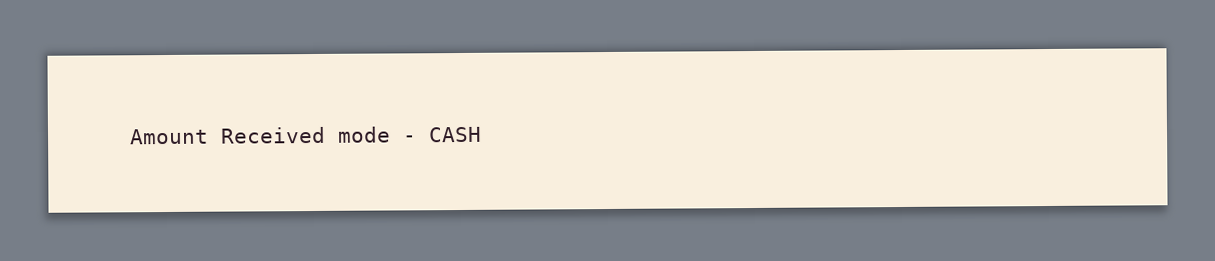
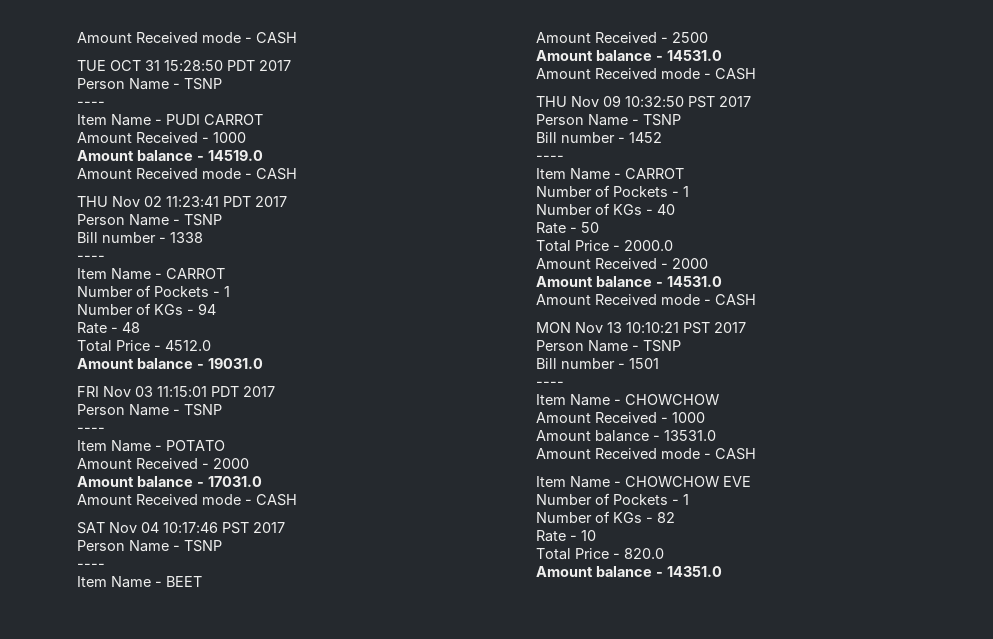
[129,126,482,145] Amount Received mode - CASH -> [77,32,297,44] [77,60,291,71] [77,78,222,90] [77,101,105,107] [77,114,263,126] [77,132,246,143] [77,150,263,161] [77,168,297,180] [77,196,287,207] [77,214,222,226] [77,232,203,243] [77,255,105,261] [77,268,225,280] [77,285,230,297] [77,303,216,315] [77,322,140,334] [77,340,211,352] [77,358,263,369] [77,386,275,397] [77,404,222,416] [77,427,105,433] [77,440,225,452] [77,458,249,469] [77,476,262,487] [77,494,297,506] [77,522,285,534] [77,540,222,552] [77,563,105,569] [77,576,202,588] [536,32,708,43] [536,50,722,61] [536,68,756,80] [536,95,751,108] [536,114,681,126] [536,132,662,143] [536,155,564,161] [536,168,684,180] [536,185,689,197] [536,203,675,215] [536,222,599,234] [536,240,673,252] [536,258,708,269] [536,276,722,287] [536,294,756,306] [536,322,746,334] [536,340,681,352] [536,358,659,369] [536,381,564,387] [536,394,719,406] [536,412,705,423] [536,430,716,442] [536,448,756,460] [536,476,751,488] [536,493,689,505] [536,511,675,523] [536,530,596,542] [536,548,664,560] [536,566,722,577] Amount Received mode - CASH // TUE OCT 31 15:28:50 PDT 2017 // Person Name - TSNP // ---- // Item Name - PUDI CARROT // Amount Received - 1000 // Amount balance - 14519.0 // Amount Received mode - CASH // THU Nov 02 11:23:41 PDT 2017 // Person Name - TSNP // Bill number - 1338 // ---- // Item Name - CARROT // Number of Pockets - 1 // Number of KGs - 94 // Rate - 48 // Total Price - 4512.0 // Amount balance - 19031.0 // FRI Nov 03 11:15:01 PDT 2017 // Person Name - TSNP // ---- // Item Name - POTATO // Amount Received - 2000 // Amount balance - 17031.0 // Amount Received mode - CASH // SAT Nov 04 10:17:46 PST 2017 // Person Name - TSNP // ---- // Item Name - BEET // Amount Received - 2500 // Amount balance - 14531.0 // Amount Received mode - CASH // THU Nov 09 10:32:50 PST 2017 // Person Name - TSNP // Bill number - 1452 // ---- // Item Name - CARROT // Number of Pockets - 1 // Number of KGs - 40 // Rate - 50 // Total Price - 2000.0 // Amount Received - 2000 // Amount balance - 14531.0 // Amount Received mode - CASH // MON Nov 13 10:10:21 PST 2017 // Person Name - TSNP // Bill number - 1501 // ---- // Item Name - CHOWCHOW // Amount Received - 1000 // Amount balance - 13531.0 // Amount Received mode - CASH // Item Name - CHOWCHOW EVE // Number of Pockets - 1 // Number of KGs - 82 // Rate - 10 // Total Price - 820.0 // Amount balance - 14351.0

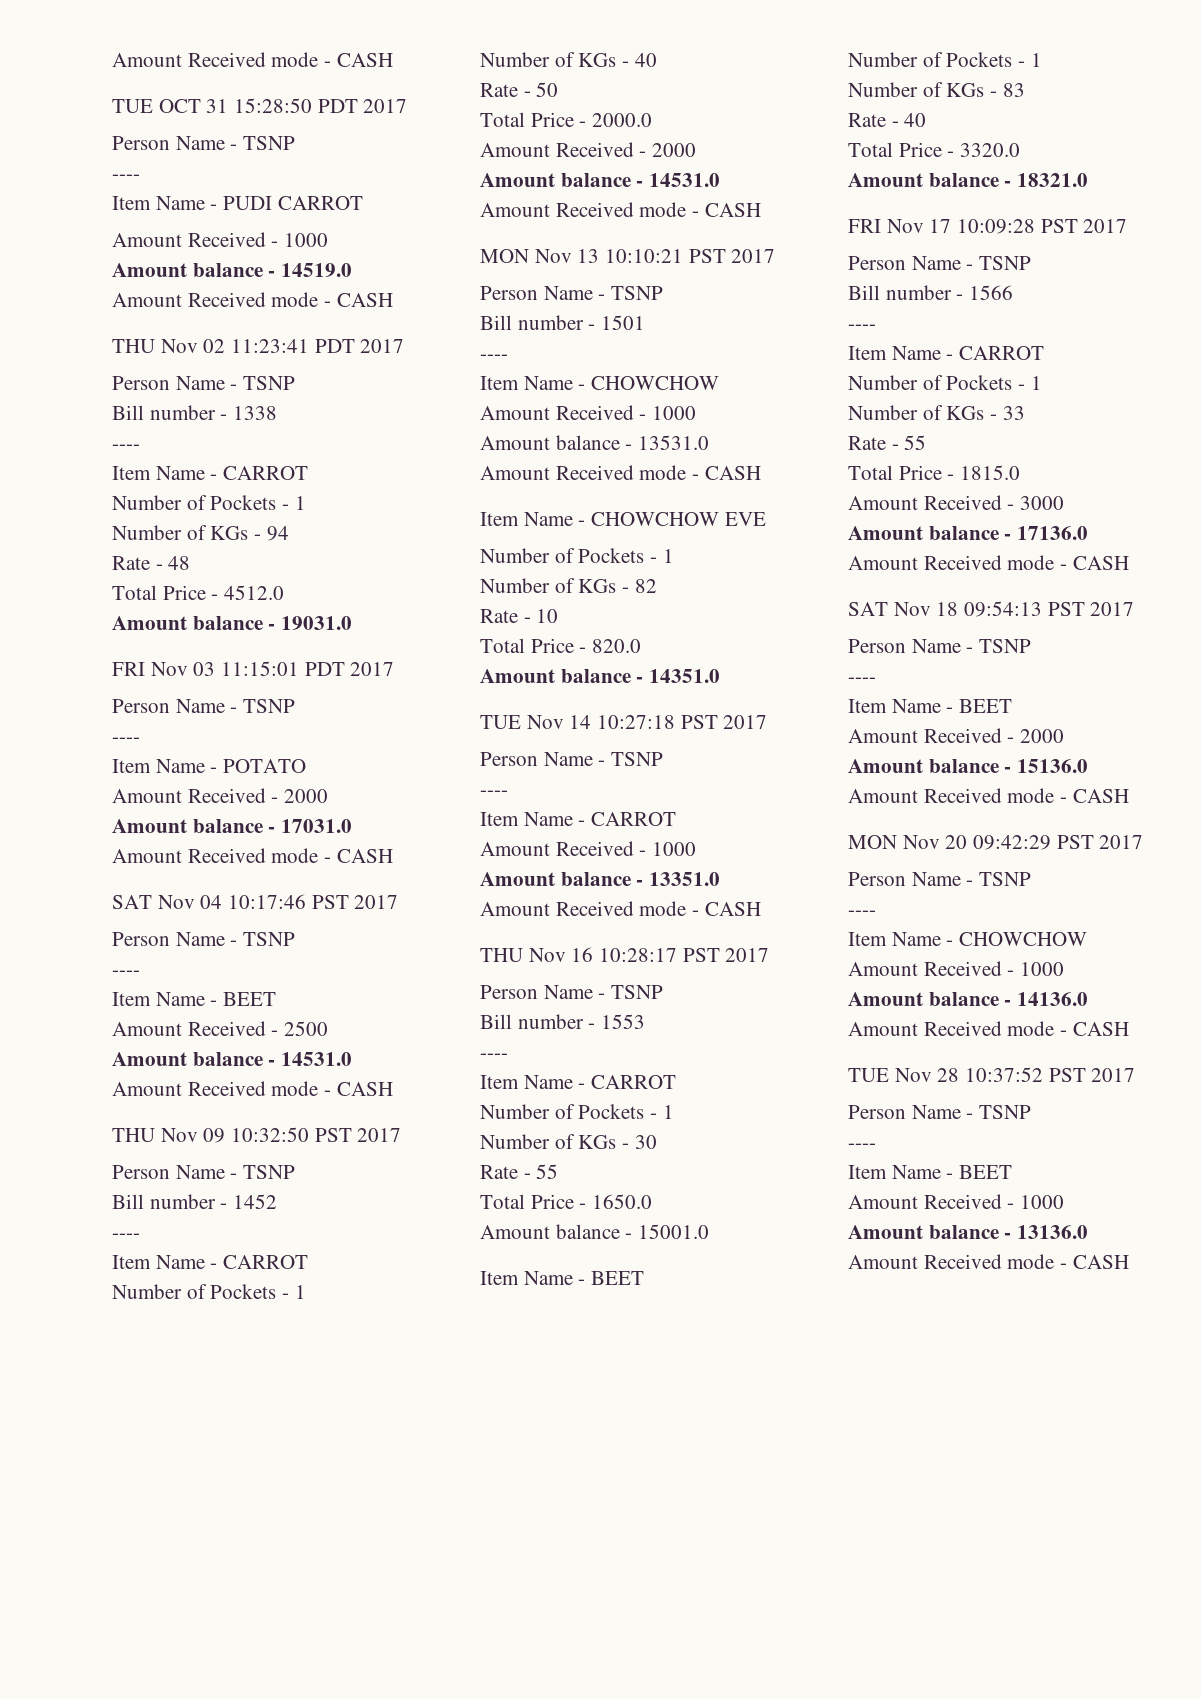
(722, 571) none -> [480,715,768,729] [480,752,664,766] [480,790,508,796] [480,812,677,826] [480,841,697,856] [480,872,721,886] [480,901,761,916] [480,947,770,962] [480,985,664,999] [480,1014,646,1029] [480,1053,508,1059] [480,1075,677,1089] [480,1104,674,1119] [480,1134,657,1149] [480,1164,559,1179] [480,1194,653,1209] [480,1224,710,1239] [480,1271,645,1285] [848,52,1042,67] [848,82,1025,97] [848,113,927,127] [848,142,1021,157] [848,173,1089,187] [848,219,1128,234] [848,256,1032,270] [848,285,1014,300] [848,324,876,330] [848,346,1045,360] [848,375,1042,390] [848,405,1025,420] [848,435,927,450] [848,465,1021,480] [848,495,1065,510] [848,526,1089,540] [848,555,1129,570] [848,601,1135,617] [848,639,1032,653] [848,677,876,683] [848,699,1013,713] [848,728,1065,743] [848,759,1089,773] [848,788,1129,803] [848,835,1144,850] [848,872,1032,886] [848,910,876,916] [848,932,1088,946] [848,961,1065,976] [848,992,1089,1006] [848,1021,1129,1036] [848,1067,1136,1082] [848,1105,1032,1119] [848,1143,876,1149] [848,1165,1013,1179] [848,1194,1065,1209] [848,1225,1089,1239] [848,1254,1129,1269] // TUE Nov 14 10:27:18 PST 2017 // Person Name - TSNP // ---- // Item Name - CARROT // Amount Received - 1000 // Amount balance - 13351.0 // Amount Received mode - CASH // THU Nov 16 10:28:17 PST 2017 // Person Name - TSNP // Bill number - 1553 // ---- // Item Name - CARROT // Number of Pockets - 1 // Number of KGs - 30 // Rate - 55 // Total Price - 1650.0 // Amount balance - 15001.0 // Item Name - BEET // Number of Pockets - 1 // Number of KGs - 83 // Rate - 40 // Total Price - 3320.0 // Amount balance - 18321.0 // FRI Nov 17 10:09:28 PST 2017 // Person Name - TSNP // Bill number - 1566 // ---- // Item Name - CARROT // Number of Pockets - 1 // Number of KGs - 33 // Rate - 55 // Total Price - 1815.0 // Amount Received - 3000 // Amount balance - 17136.0 // Amount Received mode - CASH // SAT Nov 18 09:54:13 PST 2017 // Person Name - TSNP // ---- // Item Name - BEET // Amount Received - 2000 // Amount balance - 15136.0 // Amount Received mode - CASH // MON Nov 20 09:42:29 PST 2017 // Person Name - TSNP // ---- // Item Name - CHOWCHOW // Amount Received - 1000 // Amount balance - 14136.0 // Amount Received mode - CASH // TUE Nov 28 10:37:52 PST 2017 // Person Name - TSNP // ---- // Item Name - BEET // Amount Received - 1000 // Amount balance - 13136.0 // Amount Received mode - CASH

